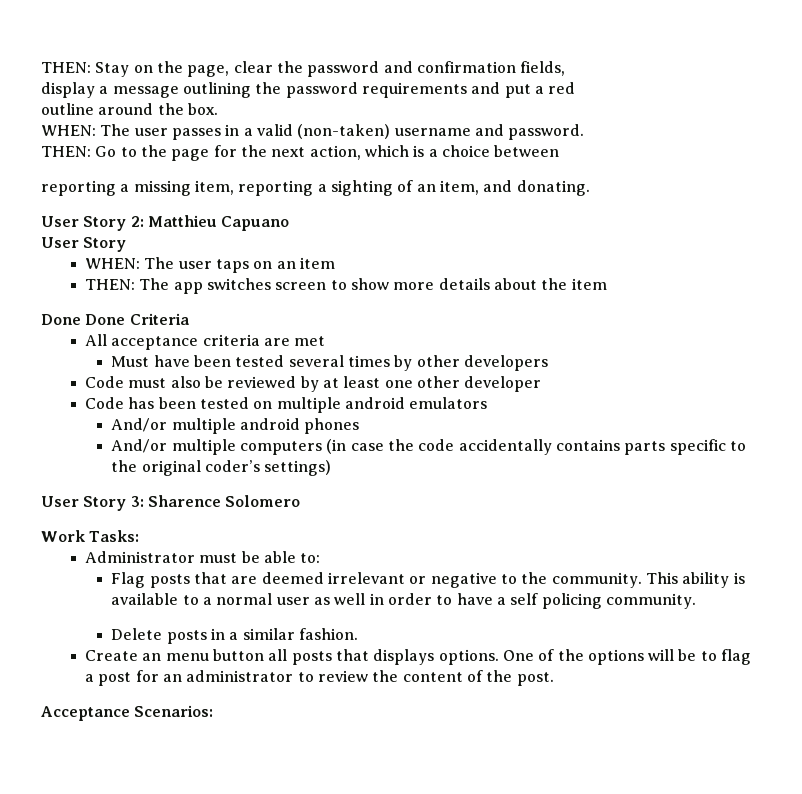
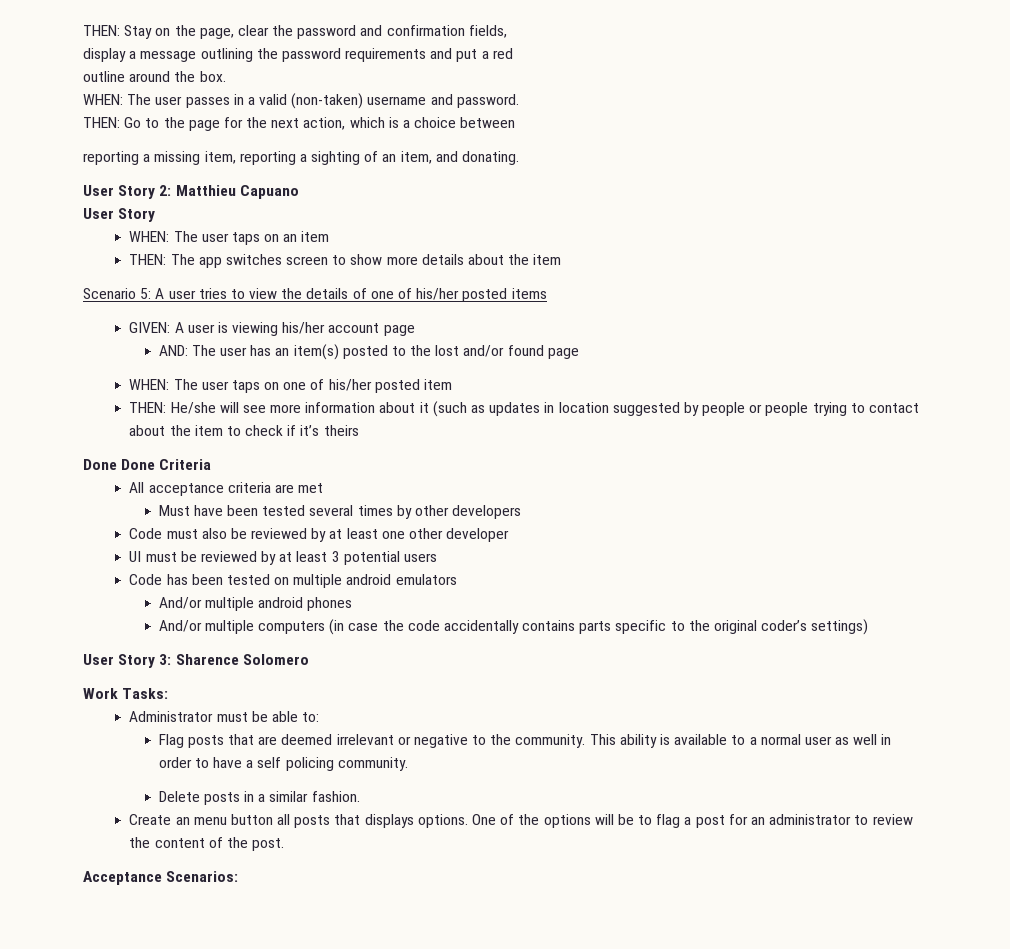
(607, 284) none -> [83,288,547,302] [129,322,415,336] [158,344,579,360] [129,379,452,393] [129,401,920,417] [129,425,359,436] // Scenario 5: A user tries to view the details of one of his/her posted items // GIVEN: A user is viewing his/her account page // AND: The user has an item(s) posted to the lost and/or found page // WHEN: The user taps on one of his/her posted item // THEN: He/she will see more information about it (such as updates in location suggested by people or people trying to contact about the item to check if it’s theirs
(542, 384) none -> [129,551,437,565] // UI must be reviewed by at least 3 potential users

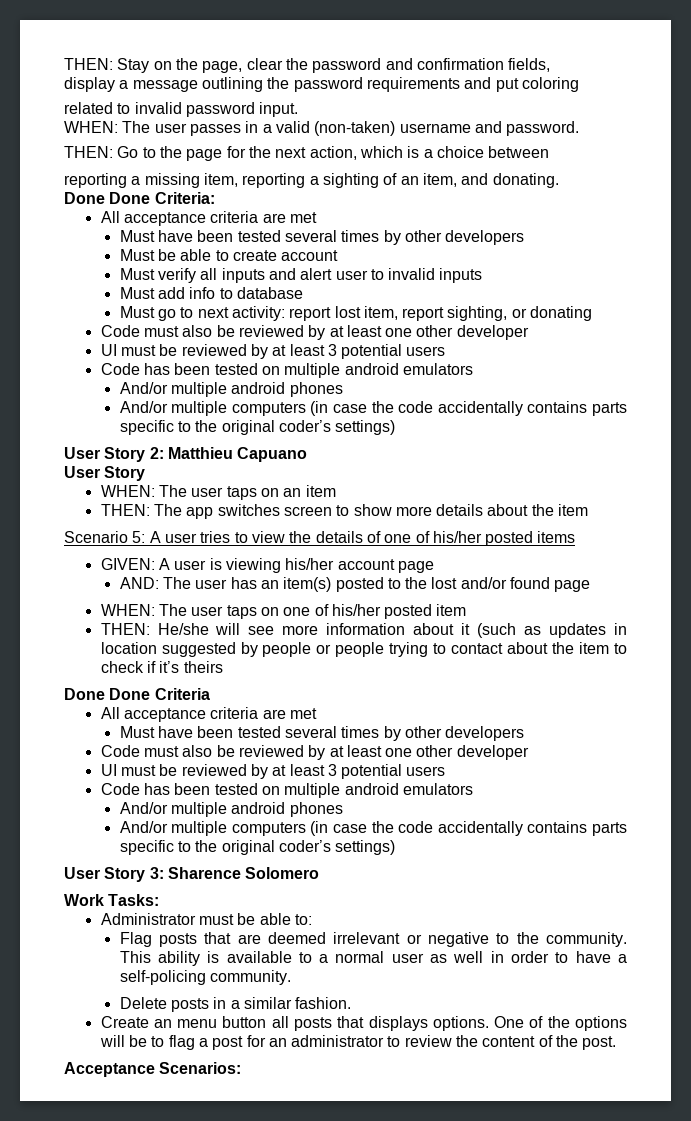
[481,48,513,59] [83,71,226,82] a red // outline around the box. -> [521,77,579,92] [64,102,299,117] coloring // related to invalid password input.
(520, 158) none -> [64,192,215,204] [100,211,317,226] [119,230,525,245] [119,249,339,261] [119,268,483,283] [119,287,303,299] [119,306,593,321] [100,325,529,340] [100,344,446,359] [100,363,473,378] [119,382,343,397] [119,401,627,416] [119,420,396,435] // Done Done Criteria: // All acceptance criteria are met // Must have been tested several times by other developers // Must be able to create account // Must verify all inputs and alert user to invalid inputs // Must add info to database // Must go to next activity: report lost item, report sighting, or donating // Code must also be reviewed by at least one other developer // UI must be reviewed by at least 3 potential users // Code has been tested on multiple android emulators // And/or multiple android phones // And/or multiple computers (in case the code accidentally contains parts specific to the original coder’s settings)
[257,757,334,771] self policing -> [119,970,206,985] self-policing

